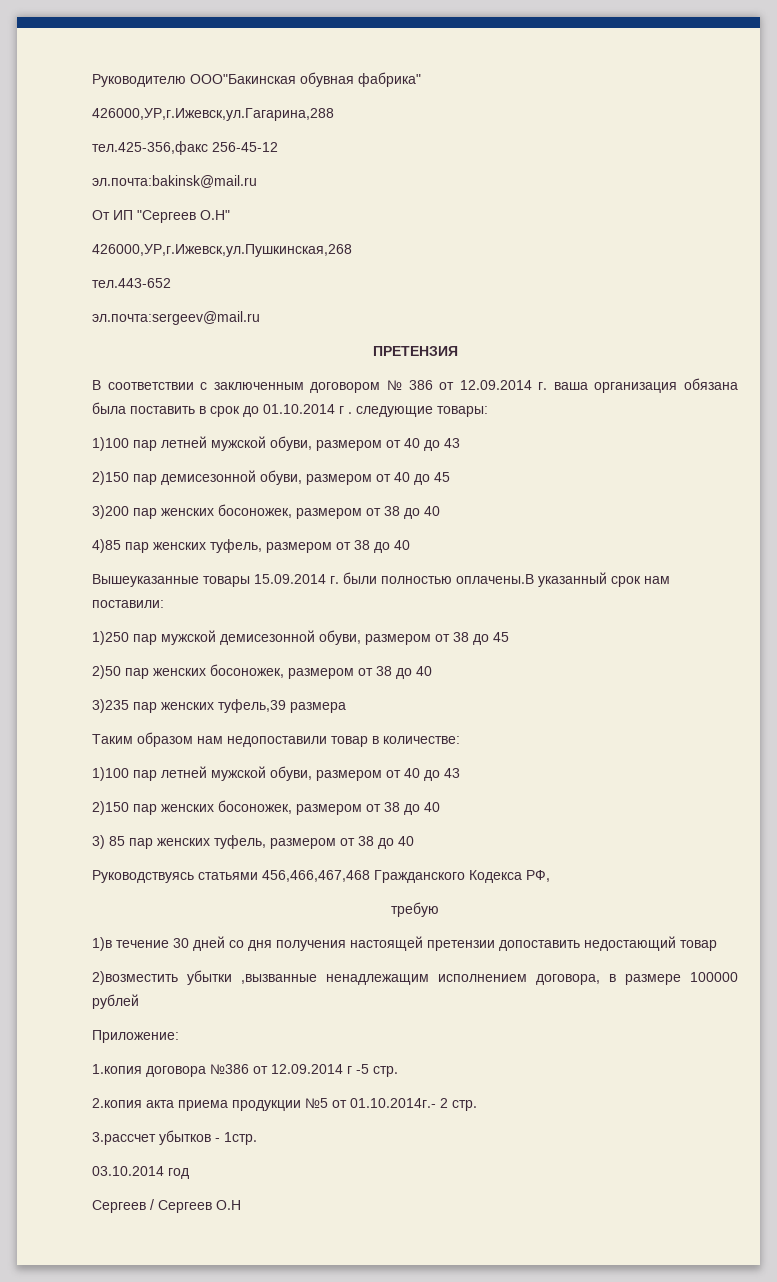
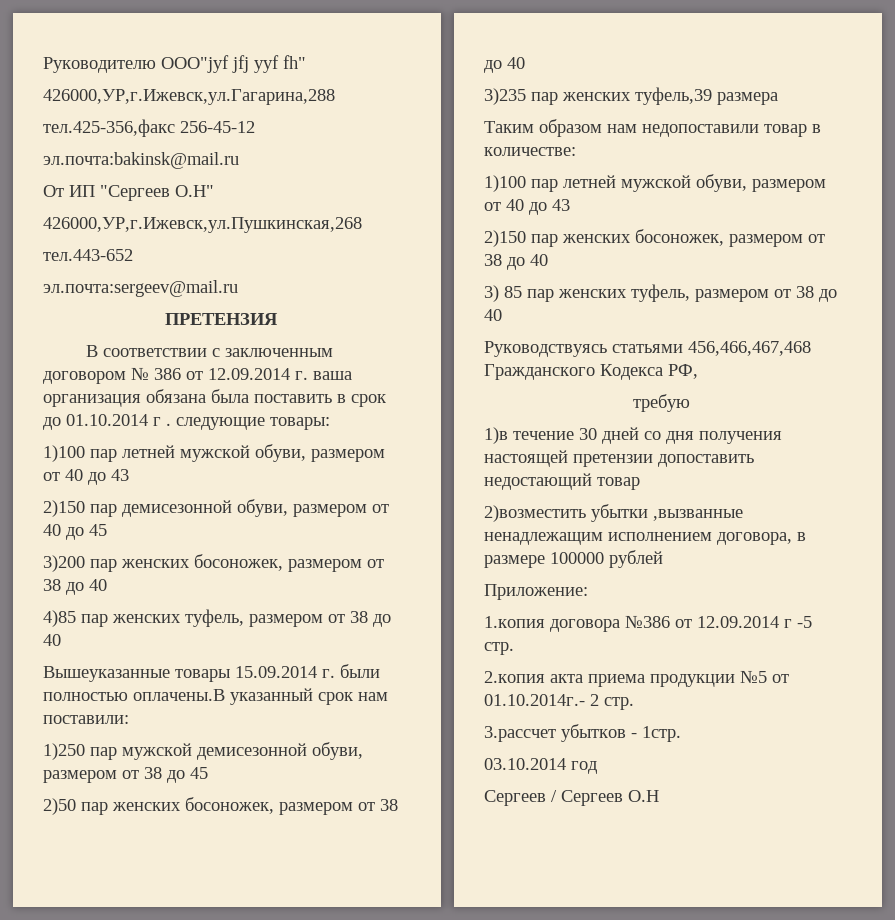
[190,72,421,87] ООО"Бакинская обувная фабрика" -> [161,55,306,73] ООО"jyf jfj yyf fh"

